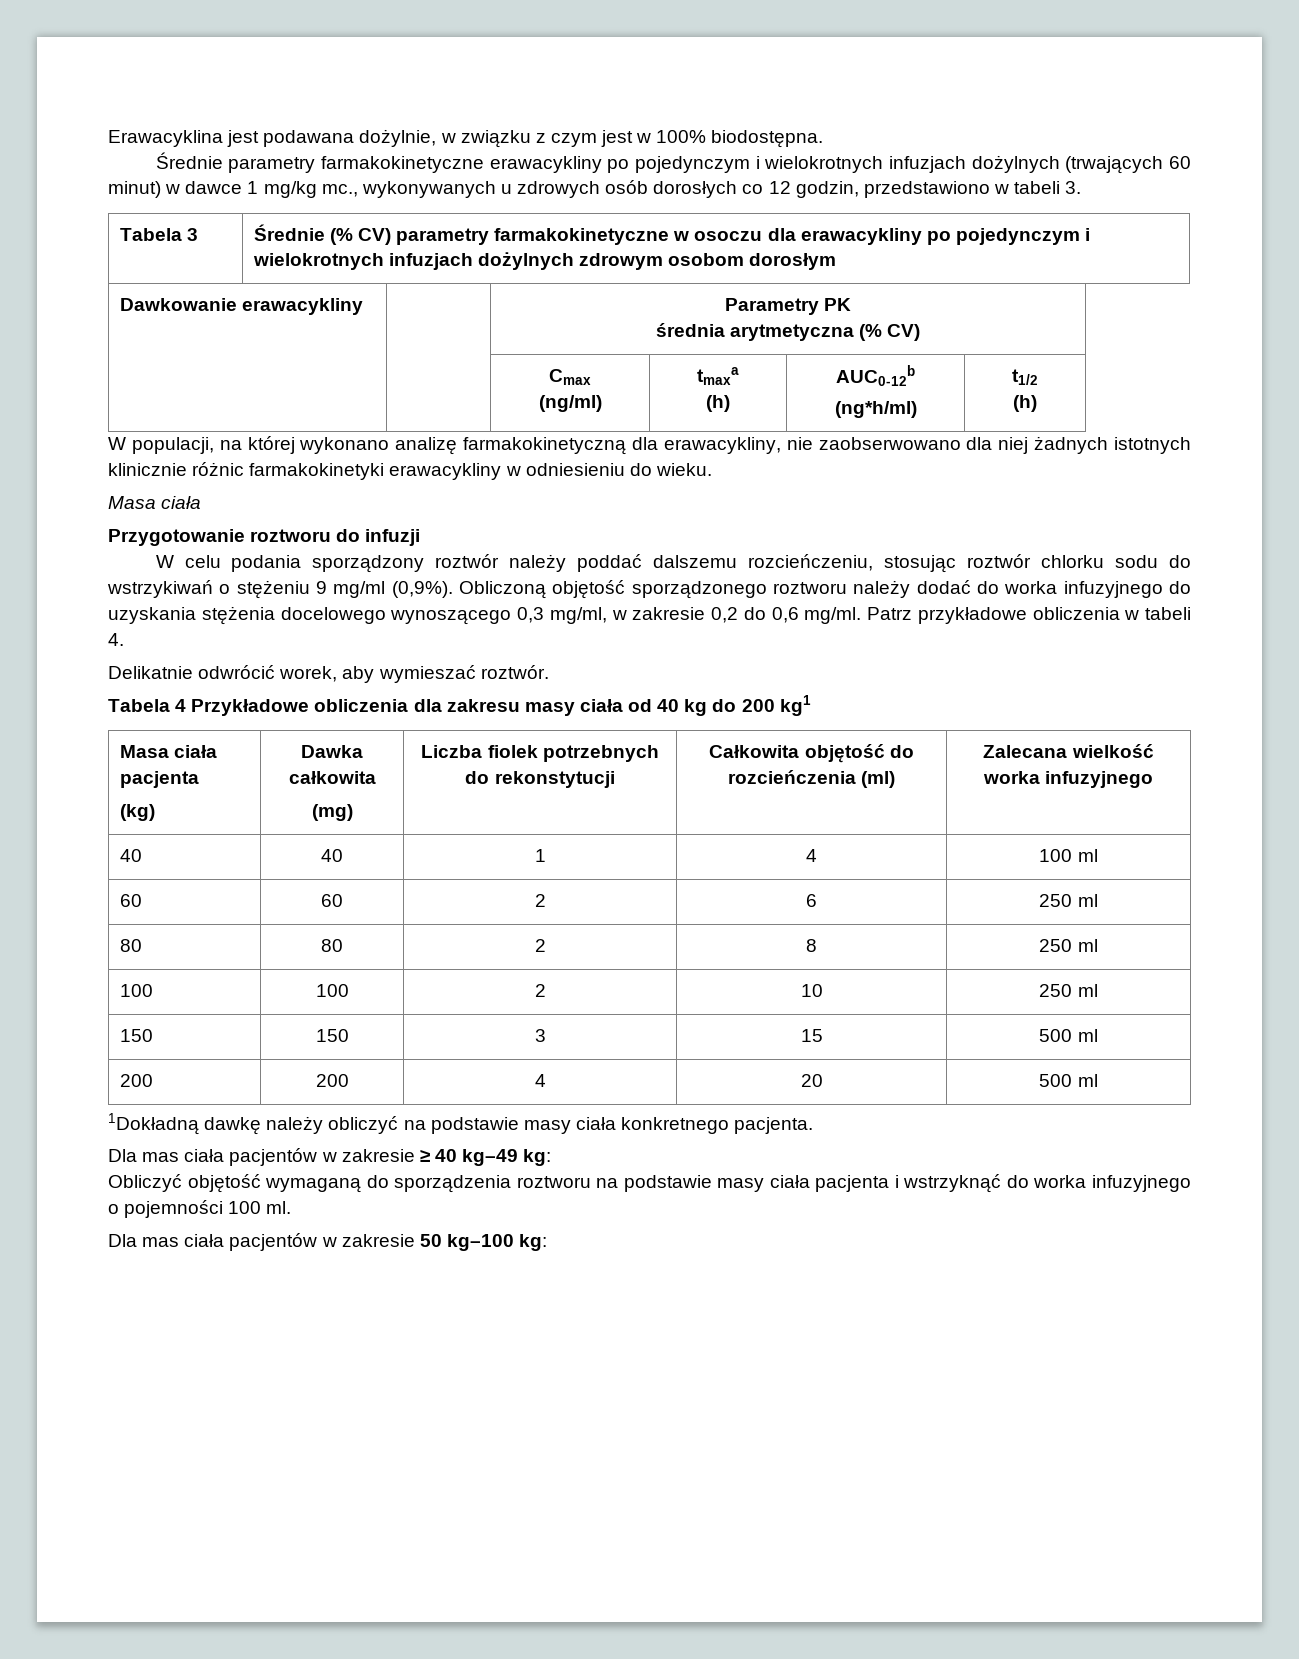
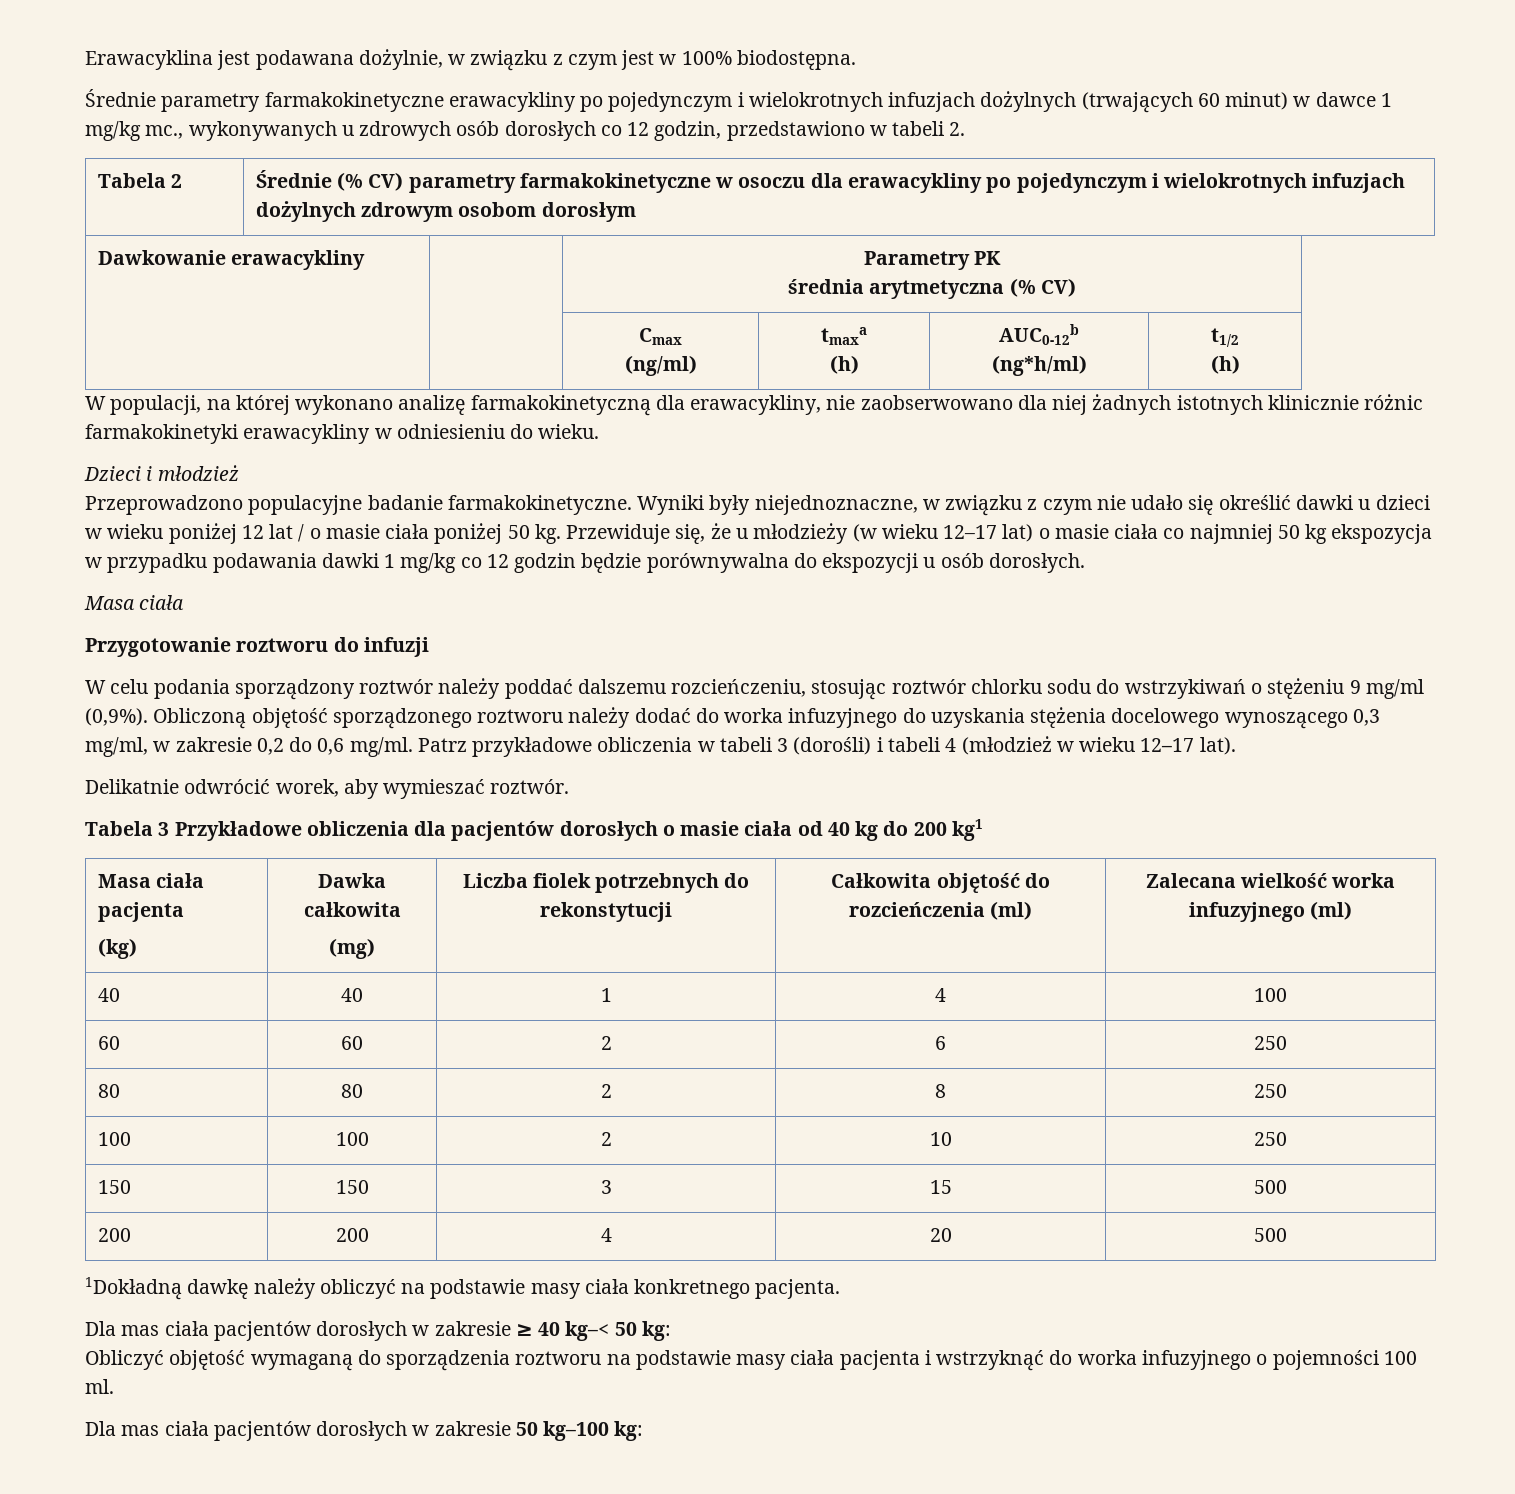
[1065,181,1082,194] [119,228,198,241] 3. // Tabela 3 -> [949,122,966,136] [97,173,183,188] 2. // Tabela 2
(712, 469) none -> [84,465,239,481] [85,495,1430,516] [85,523,1433,544] [85,553,1085,573] // Dzieci i młodzież // Przeprowadzono populacyjne badanie farmakokinetyczne. Wyniki były niejednoznaczne, w związku z czym nie udało się określić dawki u dzieci w wieku poniżej 12 lat / o masie ciała poniżej 50 kg. Przewiduje się, że u młodzieży (w wieku 12–17 lat) o masie ciała co najmniej 50 kg ekspozycja w przypadku podawania dawki 1 mg/kg co 12 godzin będzie porównywalna do ekspozycji u osób dorosłych.
[108,633,124,646] 4. -> [777,736,1236,755] 3 (dorośli) i tabeli 4 (młodzież w wieku 12–17 lat).
[175,699,187,712] 4 -> [158,822,170,836] 3
[446,699,575,716] zakresu masy -> [451,821,740,841] pacjentów dorosłych o masie
(1154, 779) none -> [1310,901,1353,920] (ml)
[1077,849,1098,862] ml -> (1287, 995) none
[1077,894,1098,907] ml -> (1287, 1043) none
[1077,939,1098,952] ml -> (1287, 1091) none
[1077,984,1098,997] ml -> (1287, 1139) none
[1077,1029,1098,1042] ml -> (1287, 1187) none
[1077,1074,1098,1087] ml -> (1287, 1235) none
(318, 1157) none -> [316,1321,408,1341] dorosłych
[462,1149,519,1166] kg–49 -> [565,1321,637,1341] kg–< 50
(318, 1242) none -> [316,1421,408,1441] dorosłych

